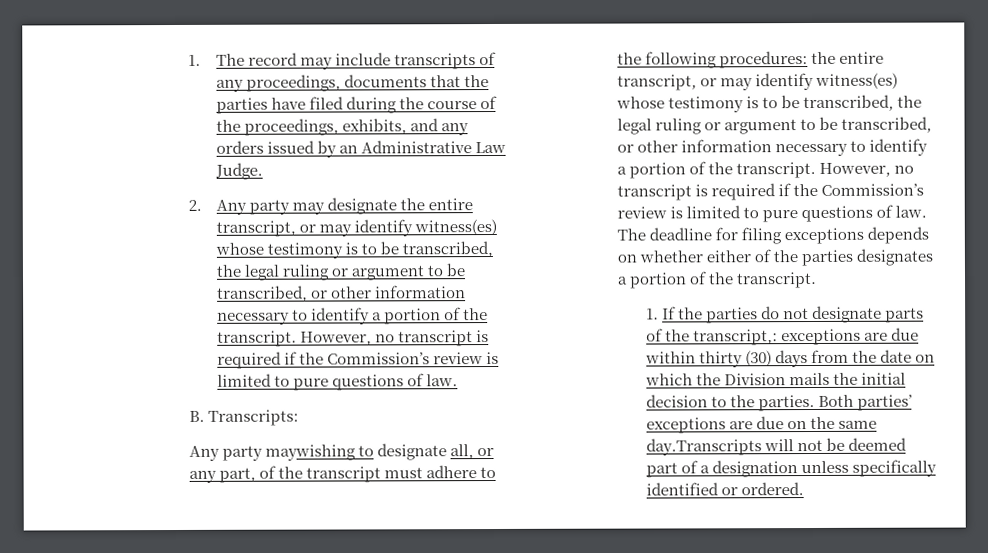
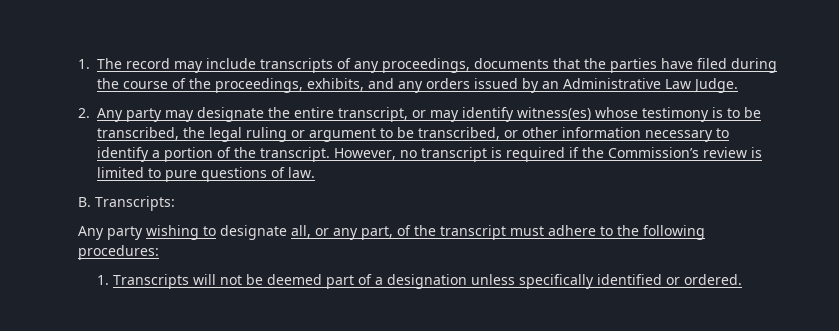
[264,444,356,461] maywishing -> [146,225,200,240] wishing
[810,51,884,65] [616,72,898,91] [615,94,922,113] [616,116,932,135] [616,138,928,157] [616,161,914,179] [616,183,924,201] [616,204,928,223] [616,226,929,245] [616,248,933,267] [617,271,817,289] [645,305,924,324] [645,327,919,346] [644,349,935,368] [644,372,906,386] [645,394,912,412] [645,416,877,434] [645,438,762,456] the entire transcript, or may identify witness(es) whose testimony is to be transcribed, the legal ruling or argument to be transcribed, or other information necessary to identify a portion of the transcript. However, no transcript is required if the Commission’s review is limited to pure questions of law. The deadline for filing exceptions depends on whether either of the parties designates a portion of the transcript. // 1. If the parties do not designate parts of the transcript,: exceptions are due within thirty (30) days from the date on which the Division mails the initial decision to the parties. Both parties’ exceptions are due on the same day.Transcripts -> [97,274,190,289] // 1. Transcripts

